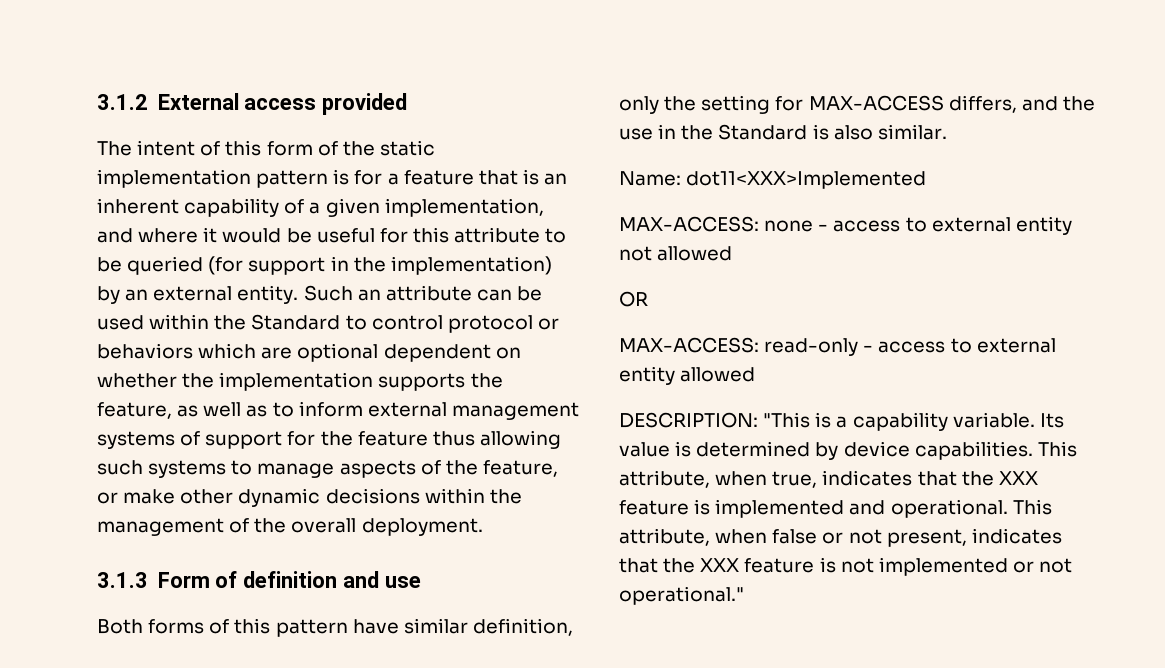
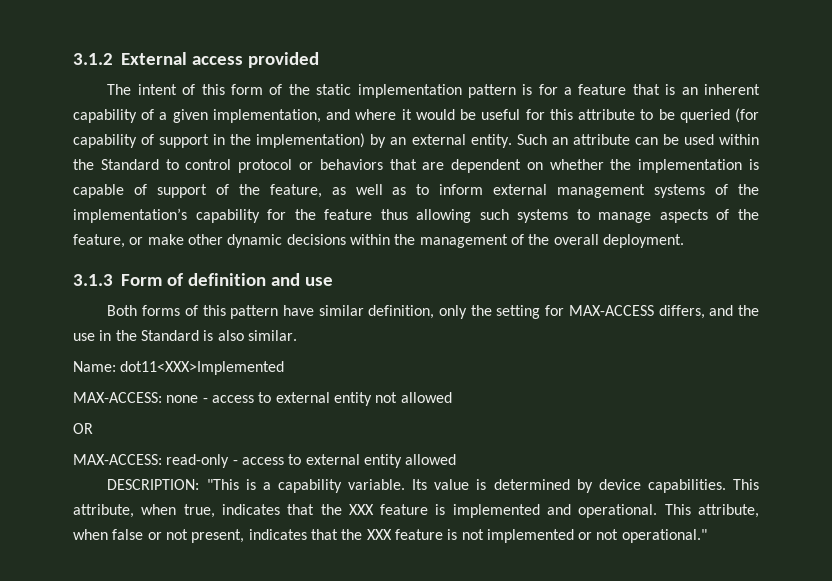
(244, 265) none -> [73,134,155,148] capability of
[198,343,379,362] which are optional -> [389,159,445,170] that are
[378,373,466,391] supports -> [749,159,760,170] [73,184,229,198] is capable of support of
[205,431,283,449] support -> [738,184,760,195] [73,208,260,223] the implementation’s capability

